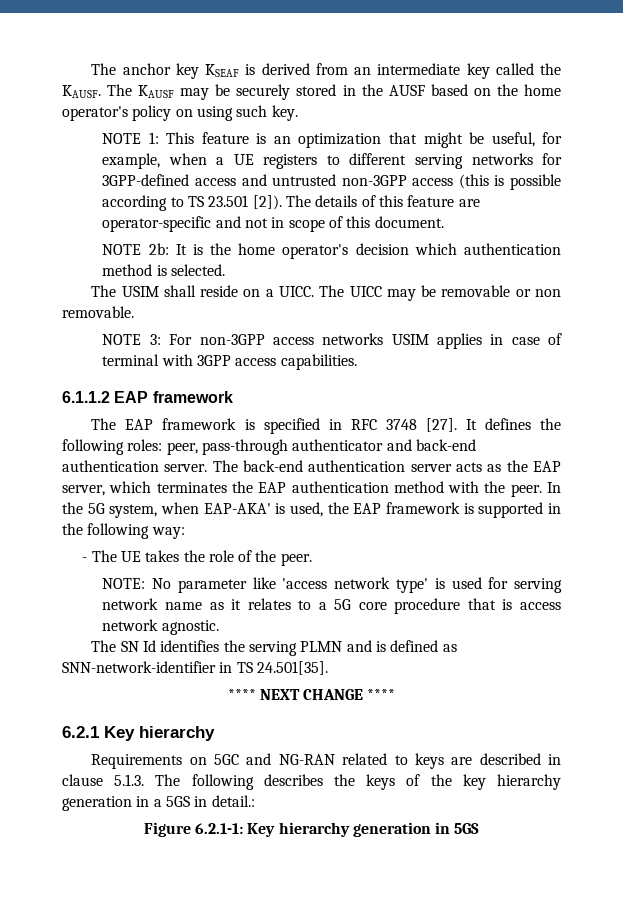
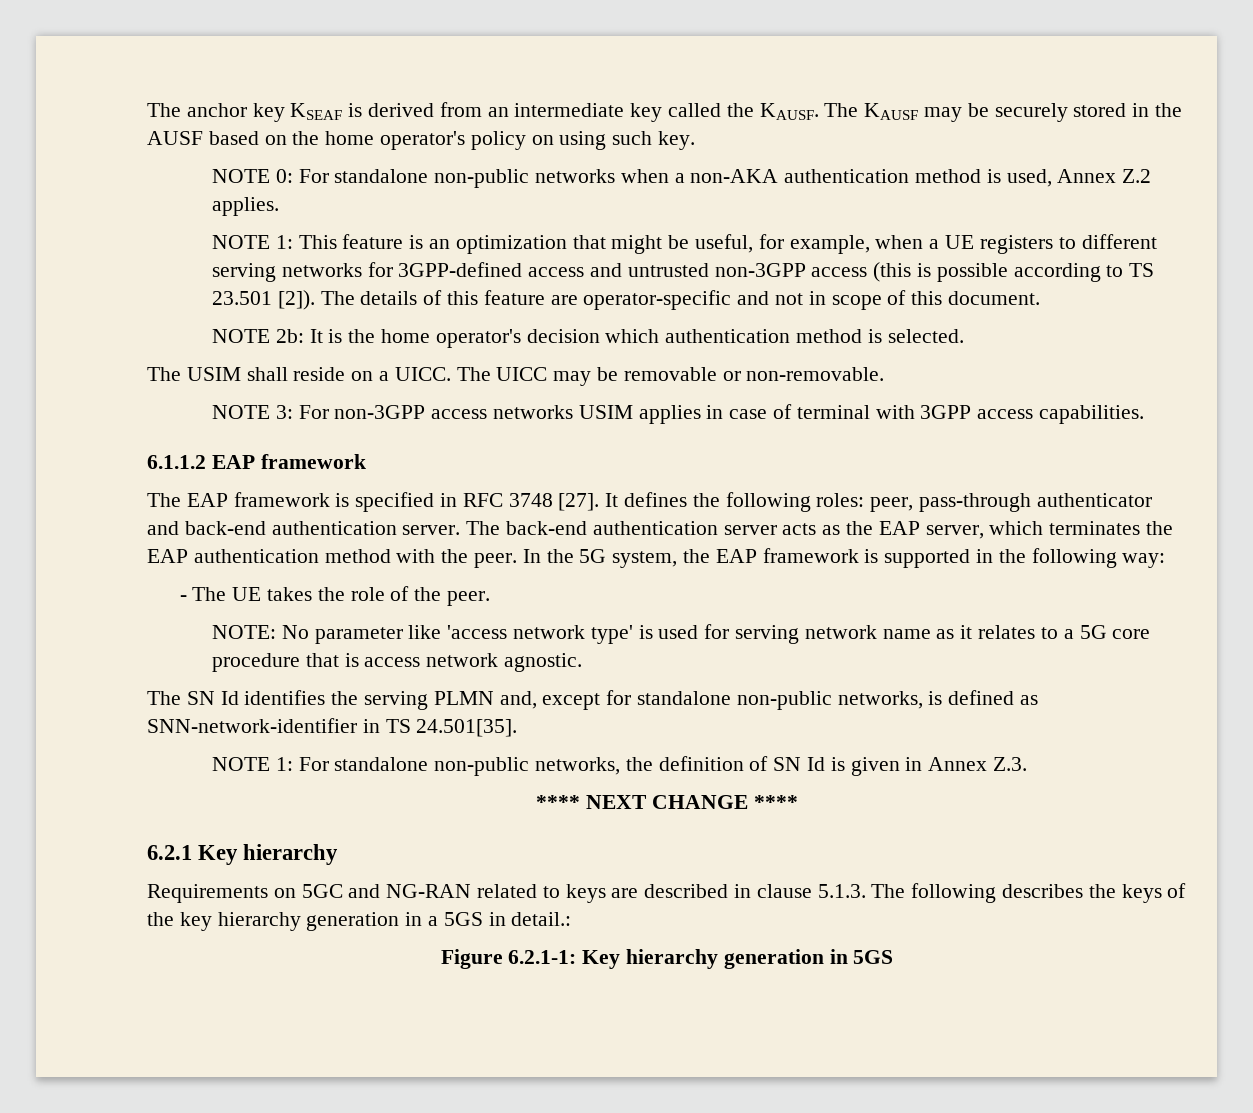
(298, 113) none -> [212,169,1152,188] [212,197,280,216] // NOTE 0: For standalone non-public networks when a non-AKA authentication method is used, Annex Z.2 applies.
[534,289,561,297] [62,306,134,318] non removable. -> [746,367,885,381] non-removable.
[161,502,323,517] when EAP-AKA' is used, -> (678, 559) none
[346,640,372,652] and -> [499,690,923,710] and, except for standalone non-public networks,
(328, 668) none -> [212,756,1028,776] // NOTE 1: For standalone non-public networks, the definition of SN Id is given in Annex Z.3.

